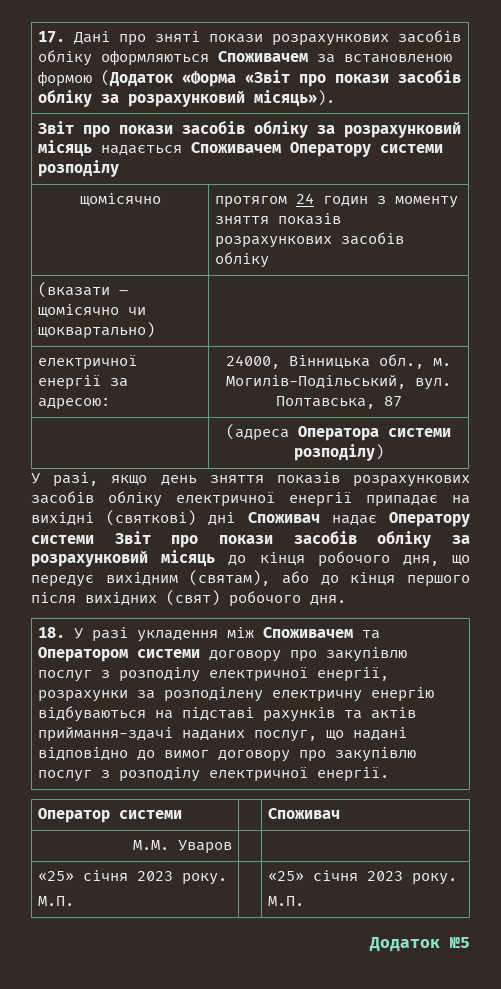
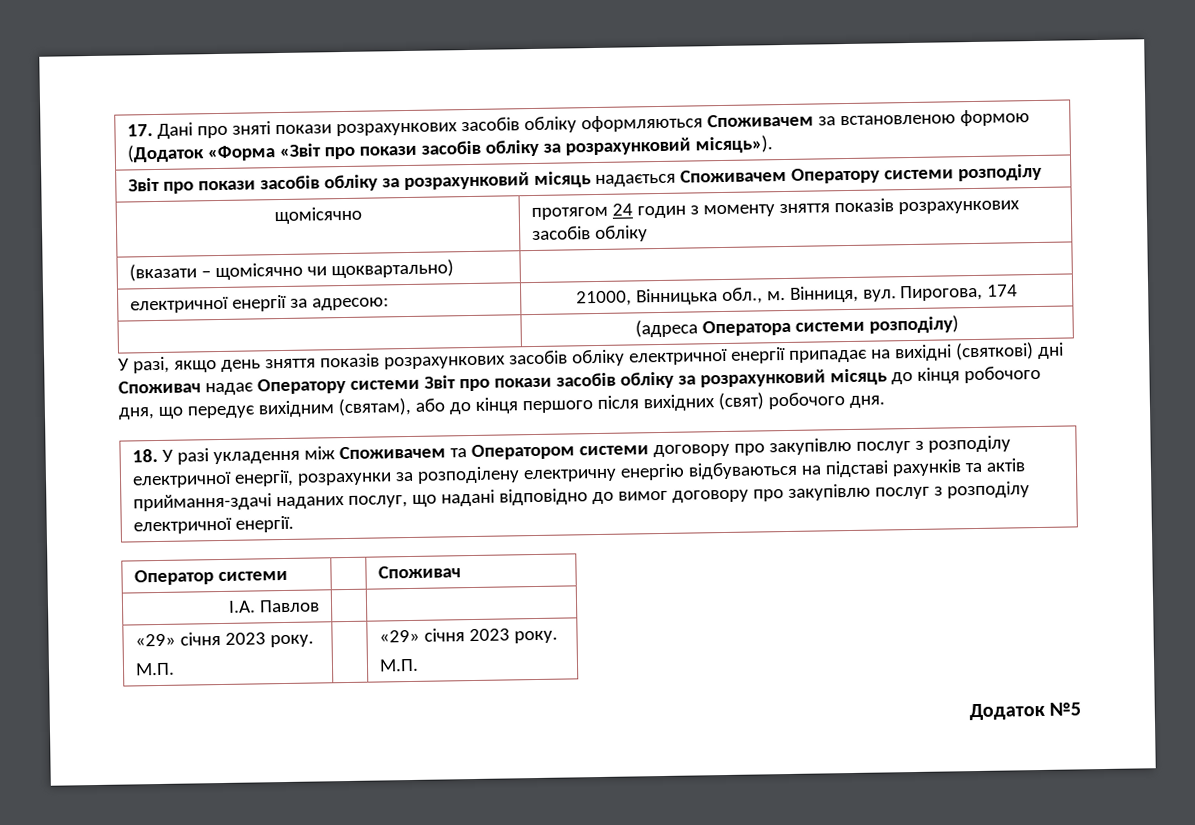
[226,355,280,369] 24000, -> [575,290,632,307] 21000,
[226,375,451,390] [275,396,402,409] Могилів-Подільський, вул. Полтавська, 87 -> [789,284,1019,303] Вінниця, вул. Пирогова, 174
[132,840,232,854] [38,871,75,881] М.М. Уваров | | // «25» -> [227,599,320,613] [135,633,177,647] І.А. Павлов | | // «29»
[268,871,305,881] «25» -> [379,629,421,643] «29»

